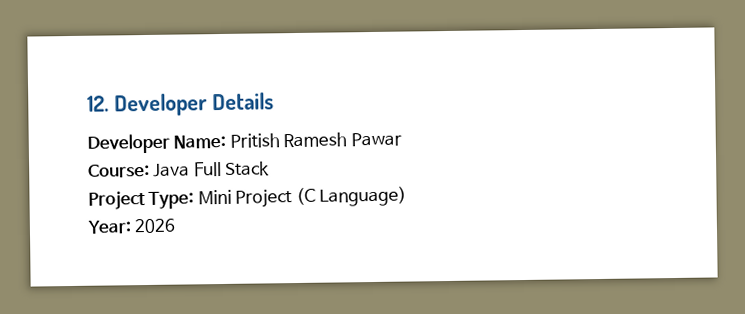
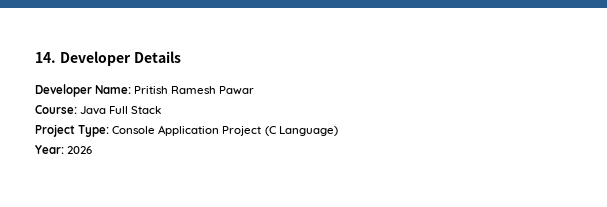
[87,95,109,112] 12. -> [35,52,56,63] 14.
[197,189,232,205] Mini -> [112,125,220,136] Console Application

